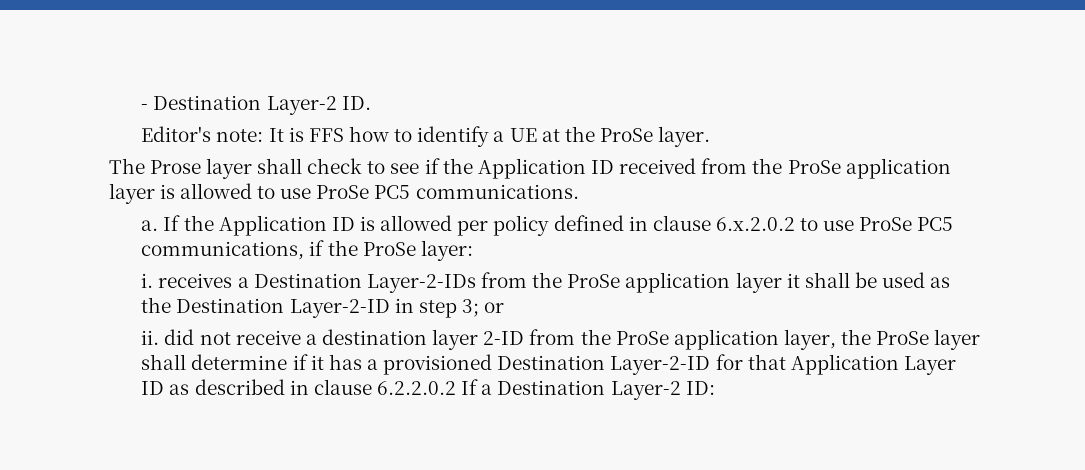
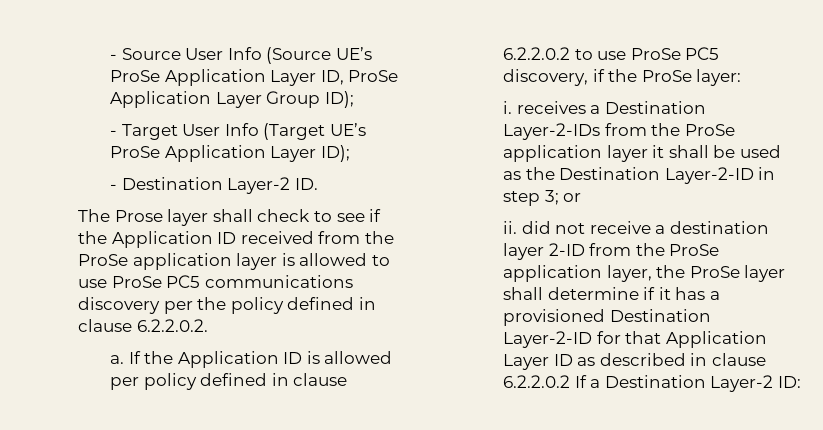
[141,95,371,115] [141,126,711,147] - Destination Layer-2 ID. // Editor's note: It is FFS how to identify a UE at the ProSe layer. -> [109,47,372,64] [109,69,399,86] [109,91,354,108] [109,123,366,140] [109,145,350,162] [109,177,318,194] - Source User Info (Source UE’s ProSe Application Layer ID, ProSe Application Layer Group ID); // - Target User Info (Target UE’s ProSe Application Layer ID); // - Destination Layer-2 ID.
[415,184,579,199] communications. -> [204,275,353,288] [77,297,376,314] [77,319,208,332] communications discovery per the policy defined in clause 6.2.2.0.2.
[715,217,954,231] [141,241,305,260] 6.x.2.0.2 to use ProSe PC5 communications, -> [502,47,720,60] [502,69,588,86] 6.2.2.0.2 to use ProSe PC5 discovery,

